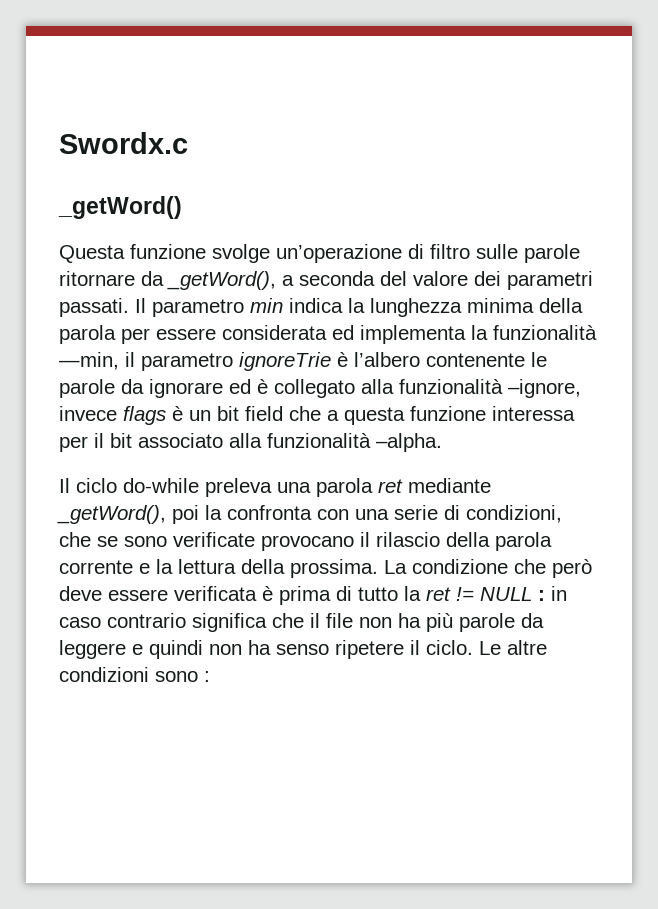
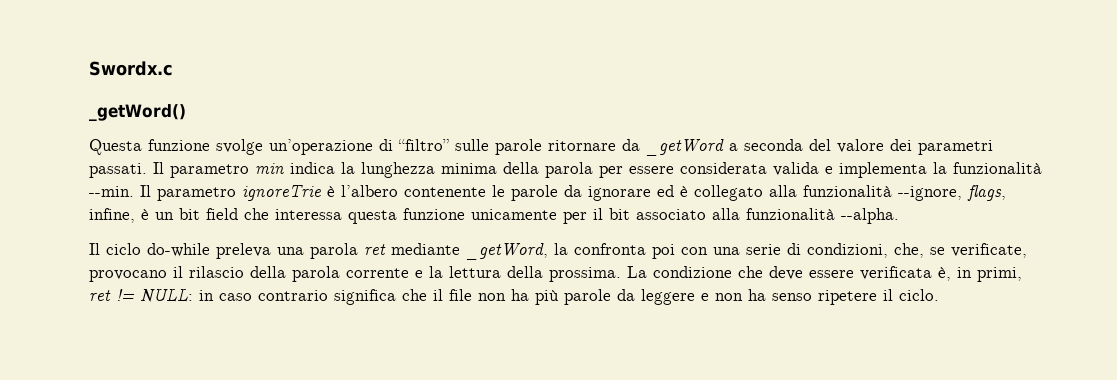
[430,244,470,259] filtro -> [398,139,449,151] “filtro”
[167,271,276,290] _getWord(), -> [646,139,724,156] _getWord
[332,325,354,340] ed -> [773,162,833,176] valida e
[59,352,135,370] —min, il -> [89,185,151,197] --min. Il
[508,379,581,398] [59,406,166,425] –ignore, invece flags -> [898,185,1006,201] [89,208,135,223] --ignore, flags, infine,
[327,410,339,421] a -> [275,209,342,220] interessa
[492,406,575,421] interessa -> [471,209,557,220] unicamente
[376,433,442,452] –alpha. -> [841,208,899,224] --alpha.
[57,505,199,524] _getWord(), poi -> [466,243,548,260] _getWord,
(312, 512) none -> [652,244,675,259] poi
[59,532,255,547] che se sono verificate -> [894,243,1027,258] che, se verificate,
[552,559,592,578] però -> (763, 272) none
[262,586,545,605] è prima di tutto la ret != NULL : -> [938,267,1022,282] [89,289,193,303] è, in primi, ret != NULL:
[149,640,203,659] quindi -> (709, 297) none
[479,640,547,655] [59,667,210,682] Le altre condizioni sono : -> (939, 295) none

